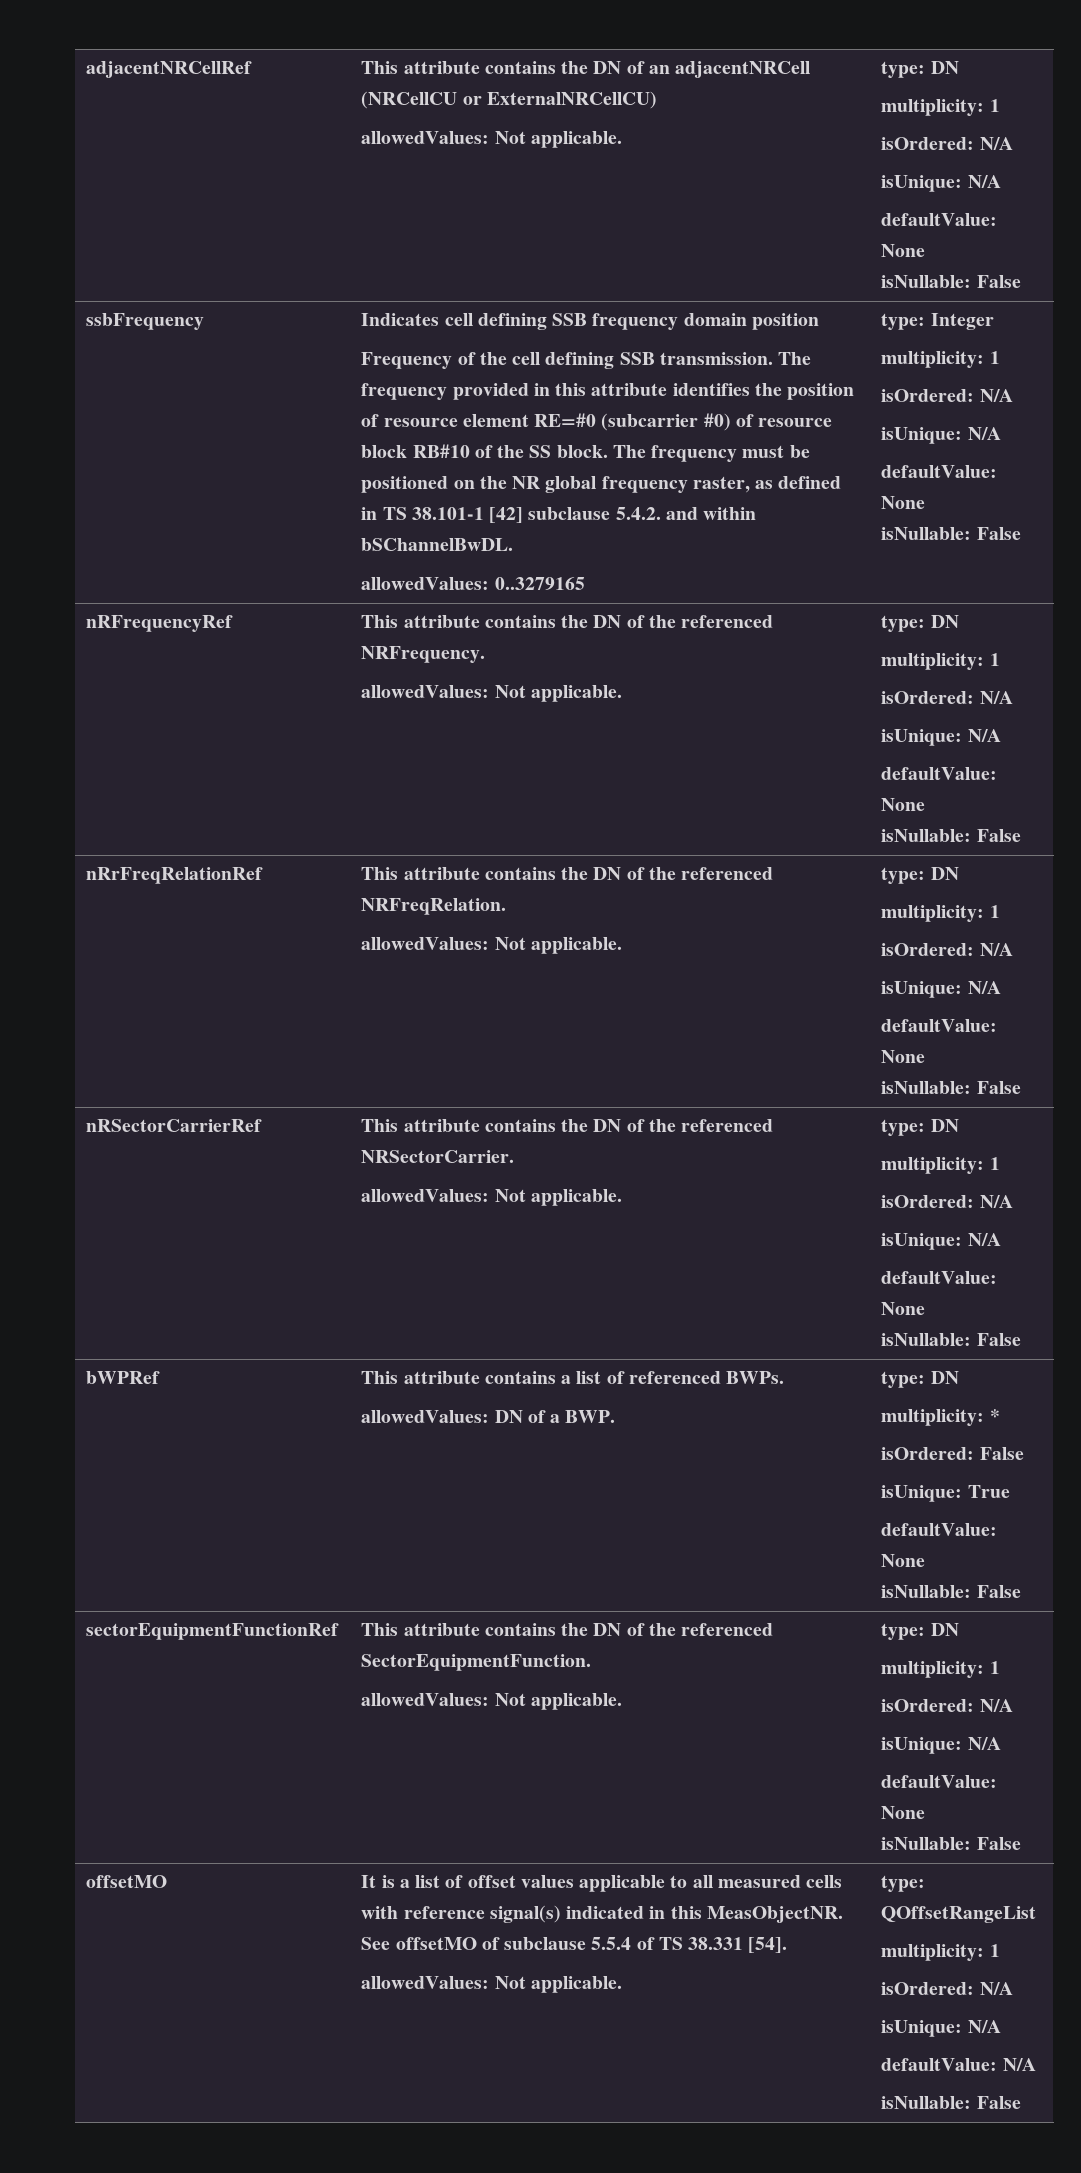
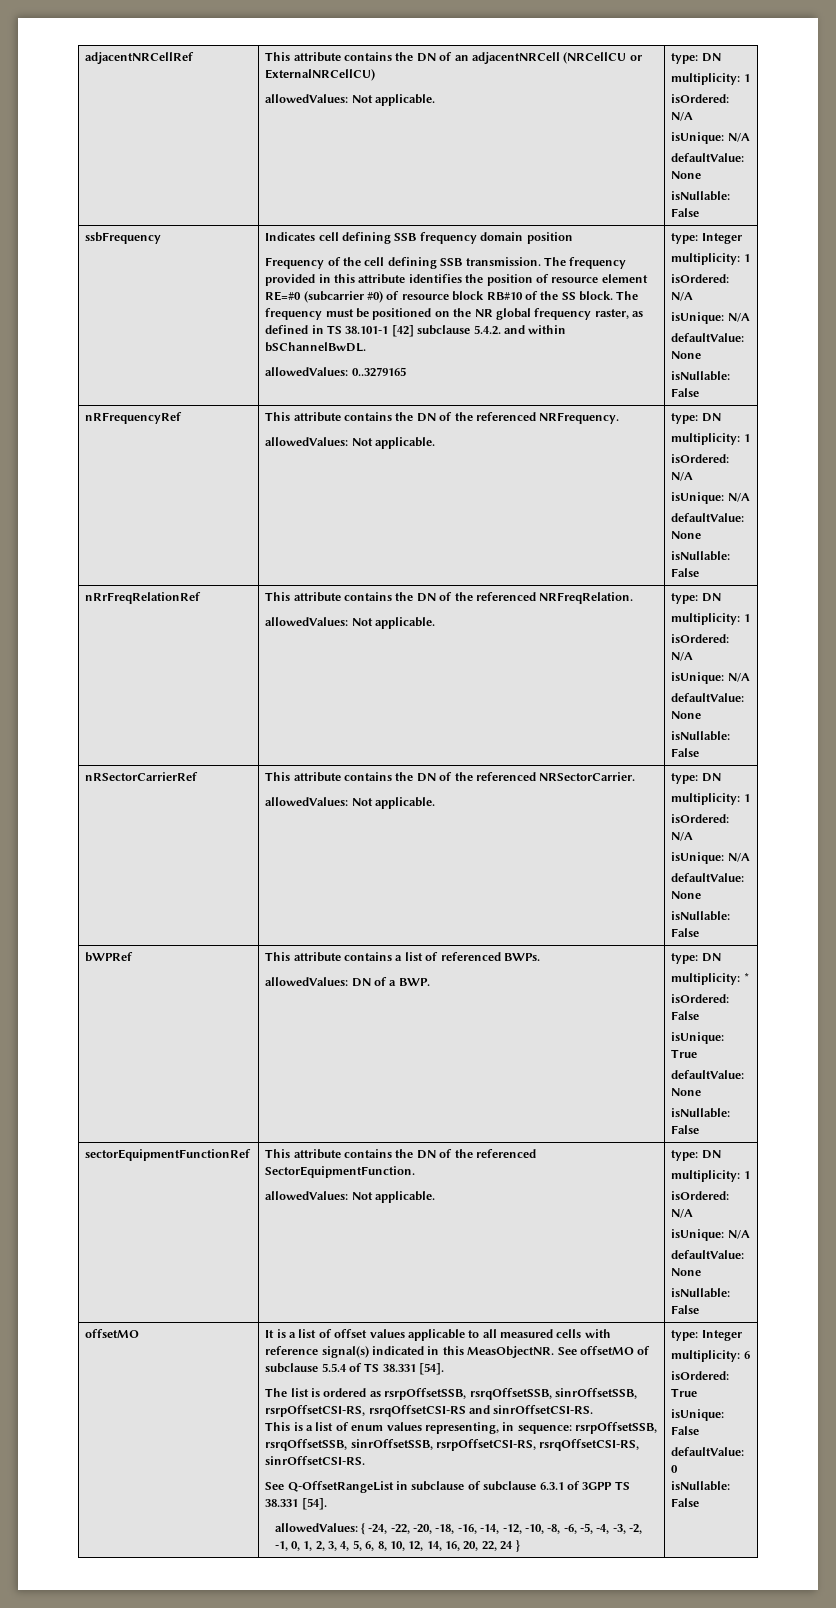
[361,1976,622,1993] [881,1875,926,1892] [881,1906,1037,1923] [881,1944,1000,1961] [881,1982,1013,1995] [881,2020,1001,2037] [881,2058,1036,2071] allowedValues: Not applicable. | type: QOffsetRangeList // multiplicity: 1 // isOrdered: N/A // isUnique: N/A // defaultValue: N/A -> [265,1388,637,1400] [265,1405,594,1417] [265,1422,658,1434] [265,1439,640,1451] [265,1456,366,1465] [265,1481,630,1493] [265,1498,327,1510] [274,1523,643,1535] [274,1540,520,1552] [671,1330,742,1341] [671,1350,750,1362] [671,1371,730,1380] [671,1388,698,1397] [671,1409,725,1421] [671,1426,700,1435] [671,1447,745,1456] [671,1465,679,1473] The list is ordered as rsrpOffsetSSB, rsrqOffsetSSB, sinrOffsetSSB, rsrpOffsetCSI-RS, rsrqOffsetCSI-RS and sinrOffsetCSI-RS. // This is a list of enum values representing, in sequence: rsrpOffsetSSB, rsrqOffsetSSB, sinrOffsetSSB, rsrpOffsetCSI-RS, rsrqOffsetCSI-RS, sinrOffsetCSI-RS. // See Q-OffsetRangeList in subclause of subclause 6.3.1 of 3GPP TS 38.331 [54]. // allowedValues: { -24, -22, -20, -18, -16, -14, -12, -10, -8, -6, -5, -4, -3, -2, -1, 0, 1, 2, 3, 4, 5, 6, 8, 10, 12, 14, 16, 20, 22, 24 } | type: Integer // multiplicity: 6 // isOrdered: True // isUnique: False // defaultValue: 0

